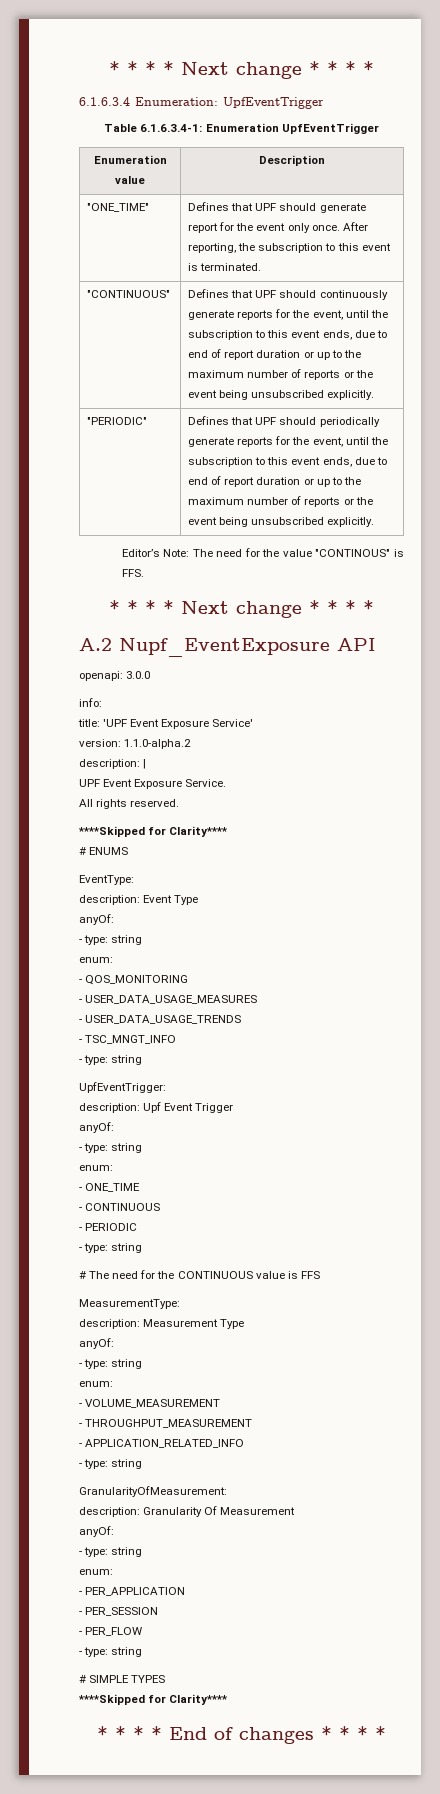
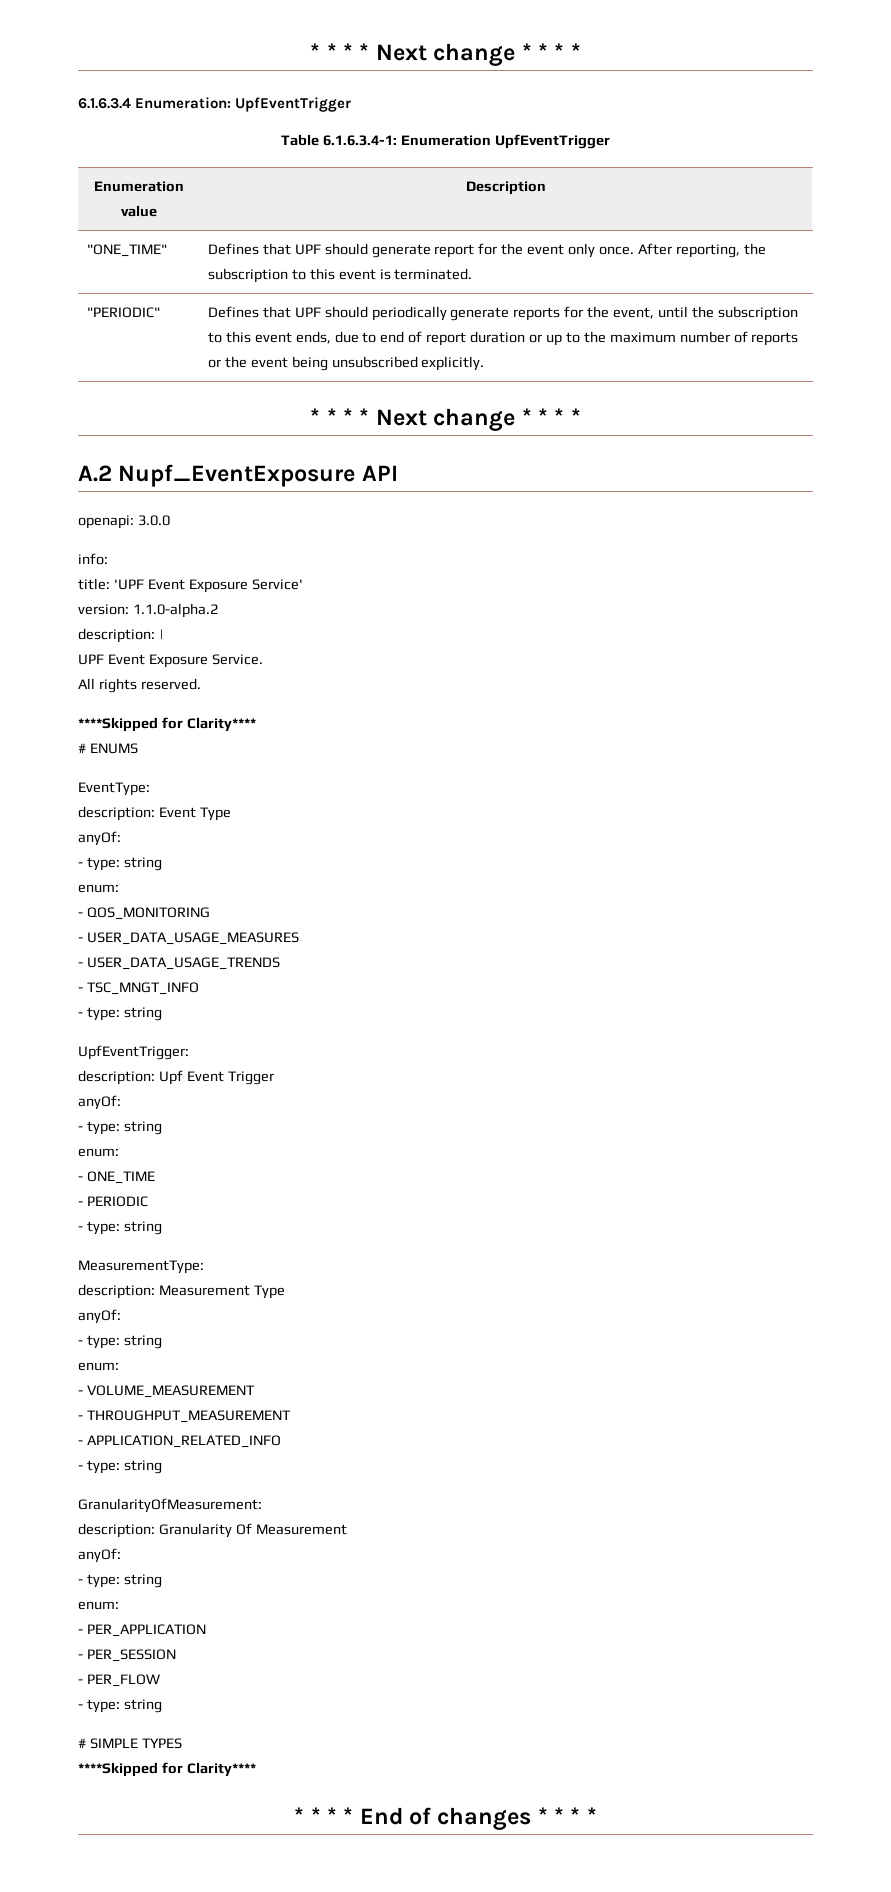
[87,290,171,298] [188,289,388,300] [188,309,388,320] [188,330,387,340] [188,349,361,360] [188,369,373,380] [188,390,375,400] // "CONTINUOUS" | Defines that UPF should continuously generate reports for the event, until the subscription to this event ends, due to end of report duration or up to the maximum number of reports or the event being unsubscribed explicitly. -> (473, 274) none
[121,548,404,557] [121,569,144,577] // Editor’s Note: The need for the value "CONTINOUS" is FFS. -> (485, 363) none
[79,1203,161,1211] // - CONTINUOUS -> (155, 1177) none
[79,1270,320,1279] // # The need for the CONTINUOUS value is FFS -> (162, 1228) none

